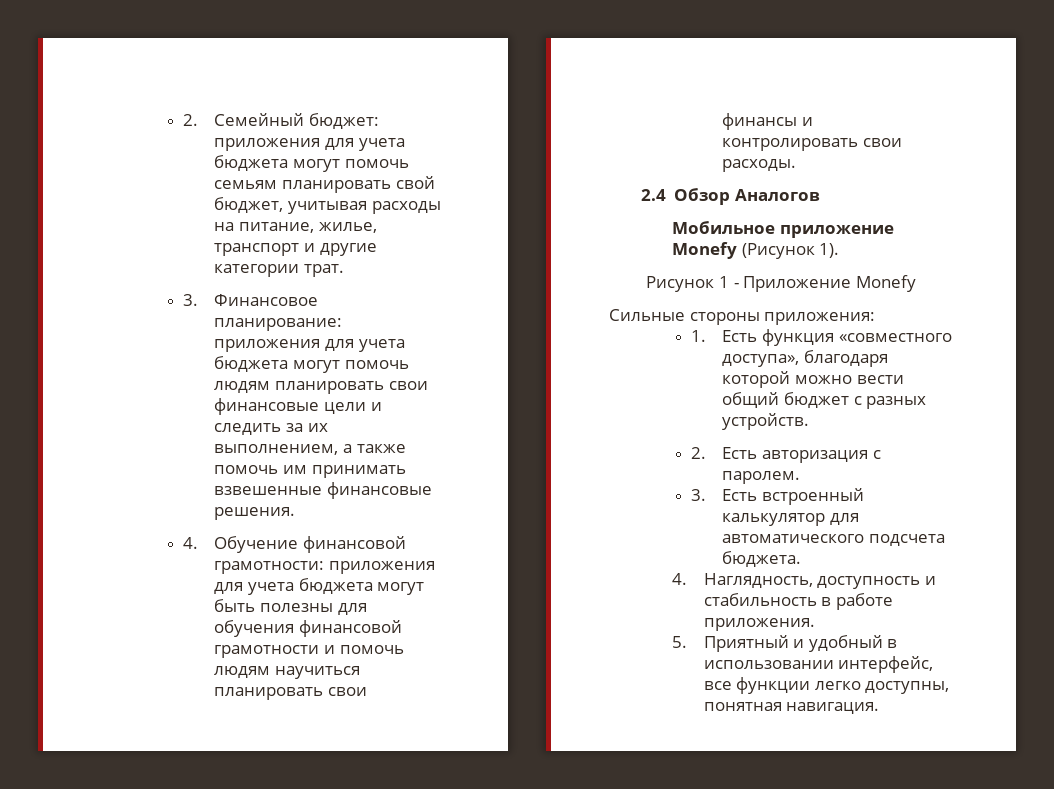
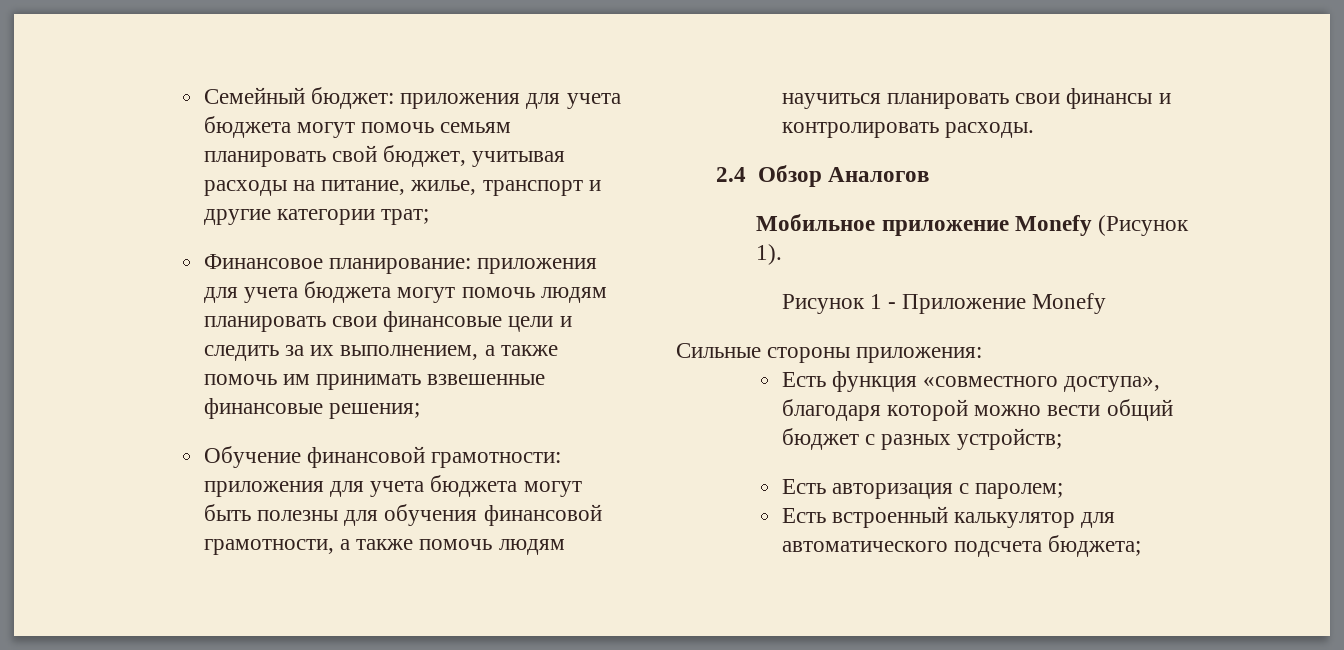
[182,114,198,126] 2. -> (203, 95) none
[304,264,345,277] [182,294,198,306] трат. // 3. -> [381,209,430,225] трат; //
[214,507,296,520] [182,537,198,549] решения. // 4. -> [328,403,420,419] решения; //
[214,645,336,658] грамотности и -> [203,539,414,555] грамотности, а также
[863,138,903,147] свои -> (939, 130) none
[690,330,706,342] 1. -> (983, 355) none
[722,413,810,430] [690,447,706,459] устройств. // 2. -> [957,428,1063,450] устройств; //
[722,471,801,484] [690,489,706,501] паролем. // 3. -> [975,483,1064,499] паролем; //
[722,551,802,567] [672,573,936,589] [703,593,893,610] [703,618,815,631] [672,635,898,652] [703,656,934,673] [703,677,950,694] [703,702,880,714] бюджета. // 4. Наглядность, доступность и стабильность в работе приложения. // 5. Приятный и удобный в использовании интерфейс, все функции легко доступны, понятная навигация. -> [1048,535,1142,557] бюджета;

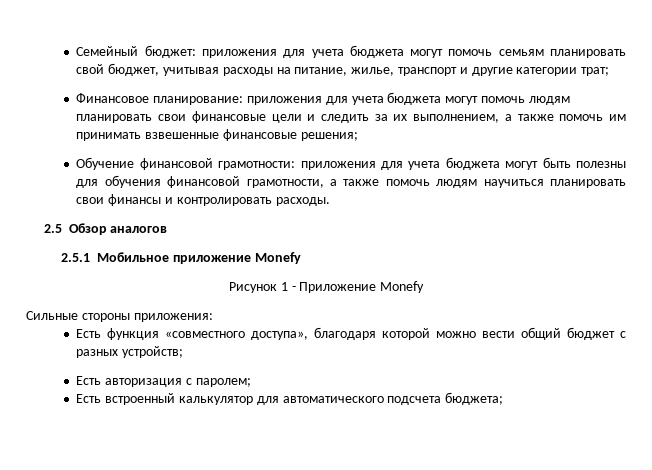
[716,165,929,187] 2.4 Обзор Аналогов // -> [43,223,168,235] [61,253,91,262] 2.5 Обзор аналогов // 2.5.1
[1098,215,1190,236] [756,244,783,265] (Рисунок 1). -> (301, 258) none

